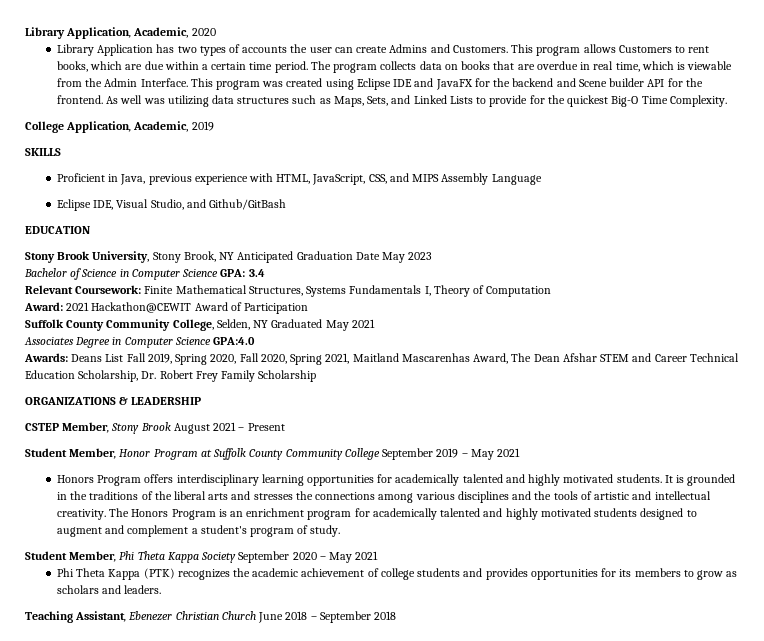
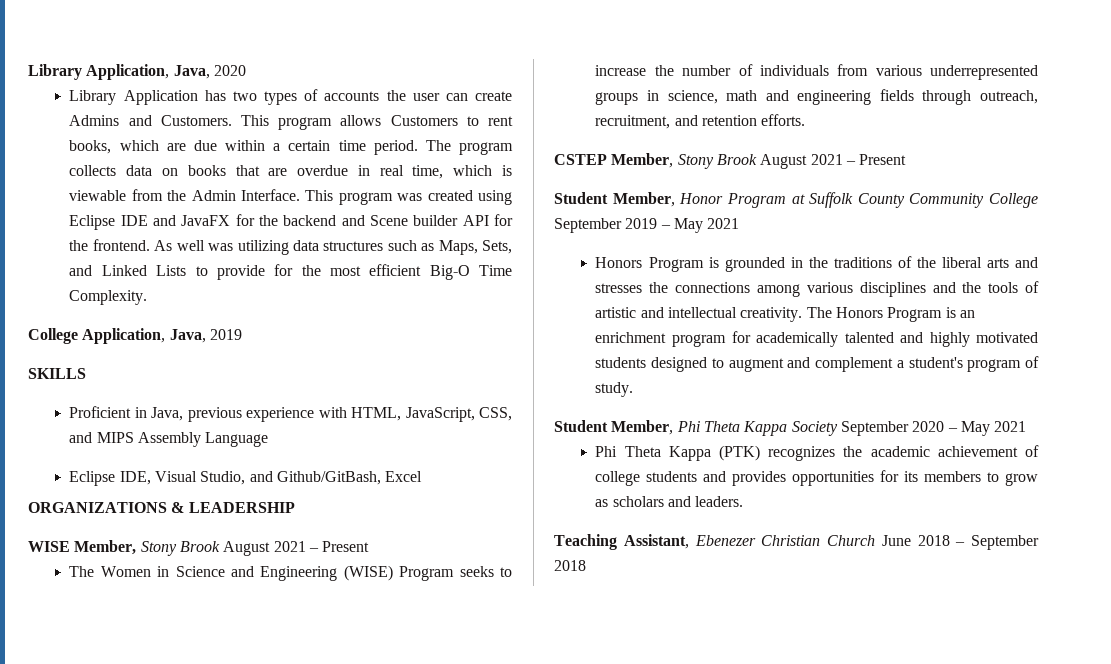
[133,27,189,38] Academic, -> [173,65,210,79] Java,
[567,95,609,107] quickest -> [329,264,422,276] most efficient
[133,121,189,132] Academic, -> [169,329,206,343] Java,
[208,199,286,210] [25,226,90,234] [25,251,433,263] [24,268,265,280] [25,285,552,297] [24,302,309,314] [25,319,375,331] [24,337,256,348] [24,353,739,365] [25,370,317,382] [25,397,202,405] Github/GitBash // EDUCATION // Stony Brook University, Stony Brook, NY Anticipated Graduation Date May 2023 // Bachelor of Science in Computer Science GPA: 3.4 // Relevant Coursework: Finite Mathematical Structures, Systems Fundamentals I, Theory of Computation // Award: 2021 Hackathon@CEWIT Award of Participation // Suffolk County Community College, Selden, NY Graduated May 2021 // Associates Degree in Computer Science GPA:4.0 // Awards: Deans List Fall 2019, Spring 2020, Fall 2020, Spring 2021, Maitland Mascarenhas Award, The Dean Afshar STEM and Career Technical Education Scholarship, Dr. Robert Frey Family Scholarship // ORGANIZATIONS & LEADERSHIP -> [277,471,423,485] [28,502,295,513] [28,540,370,556] [69,565,512,581] [595,64,1038,80] [595,89,1038,105] [595,114,806,129] Github/GitBash, Excel // ORGANIZATIONS & LEADERSHIP // WISE Member, Stony Brook August 2021 – Present // The Women in Science and Engineering (WISE) Program seeks to increase the number of individuals from various underrepresented groups in science, math and engineering fields through outreach, recruitment, and retention efforts.
[144,474,673,486] offers interdisciplinary learning opportunities for academically talented and highly motivated students. It -> (704, 264) none

